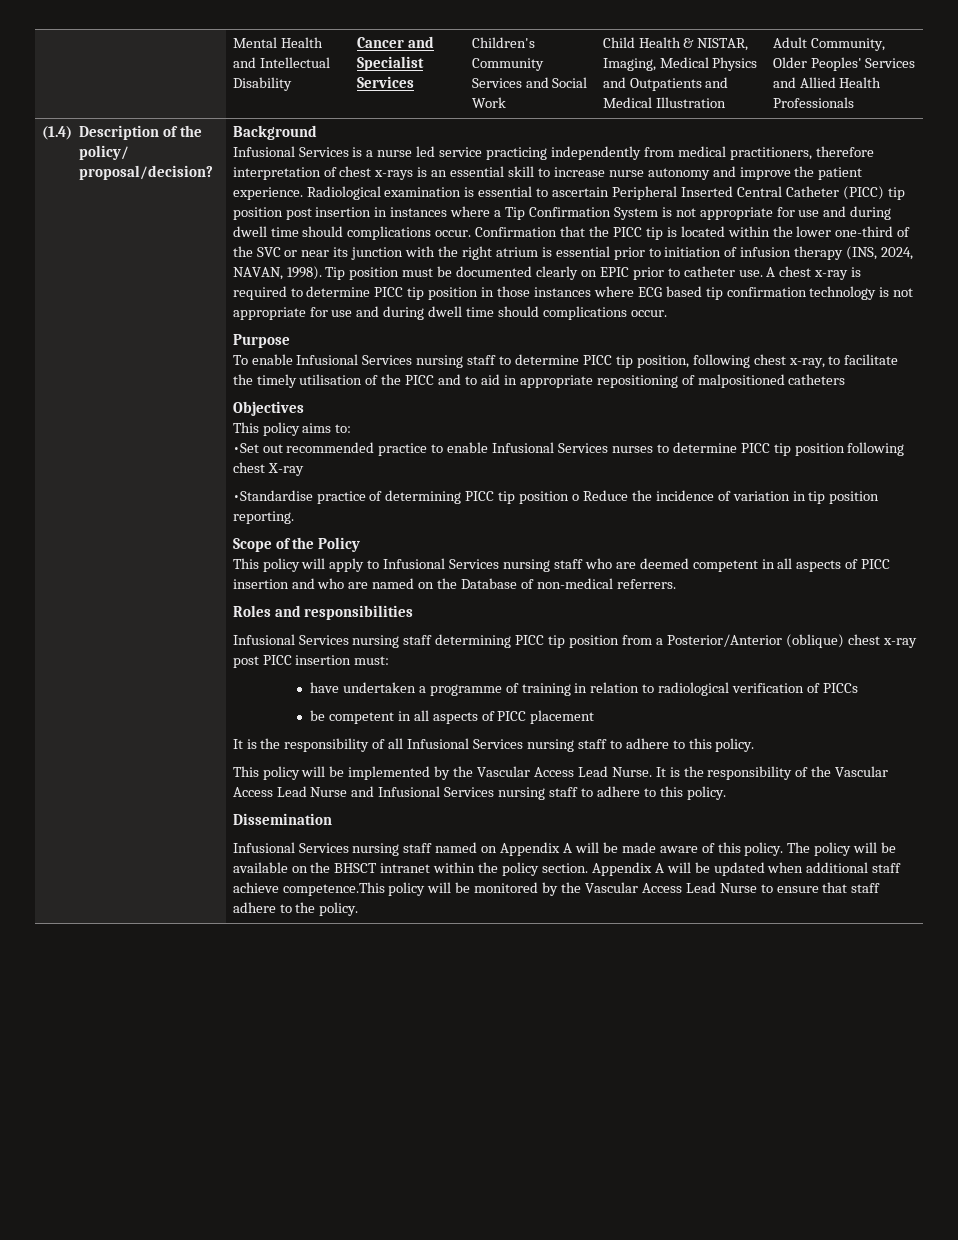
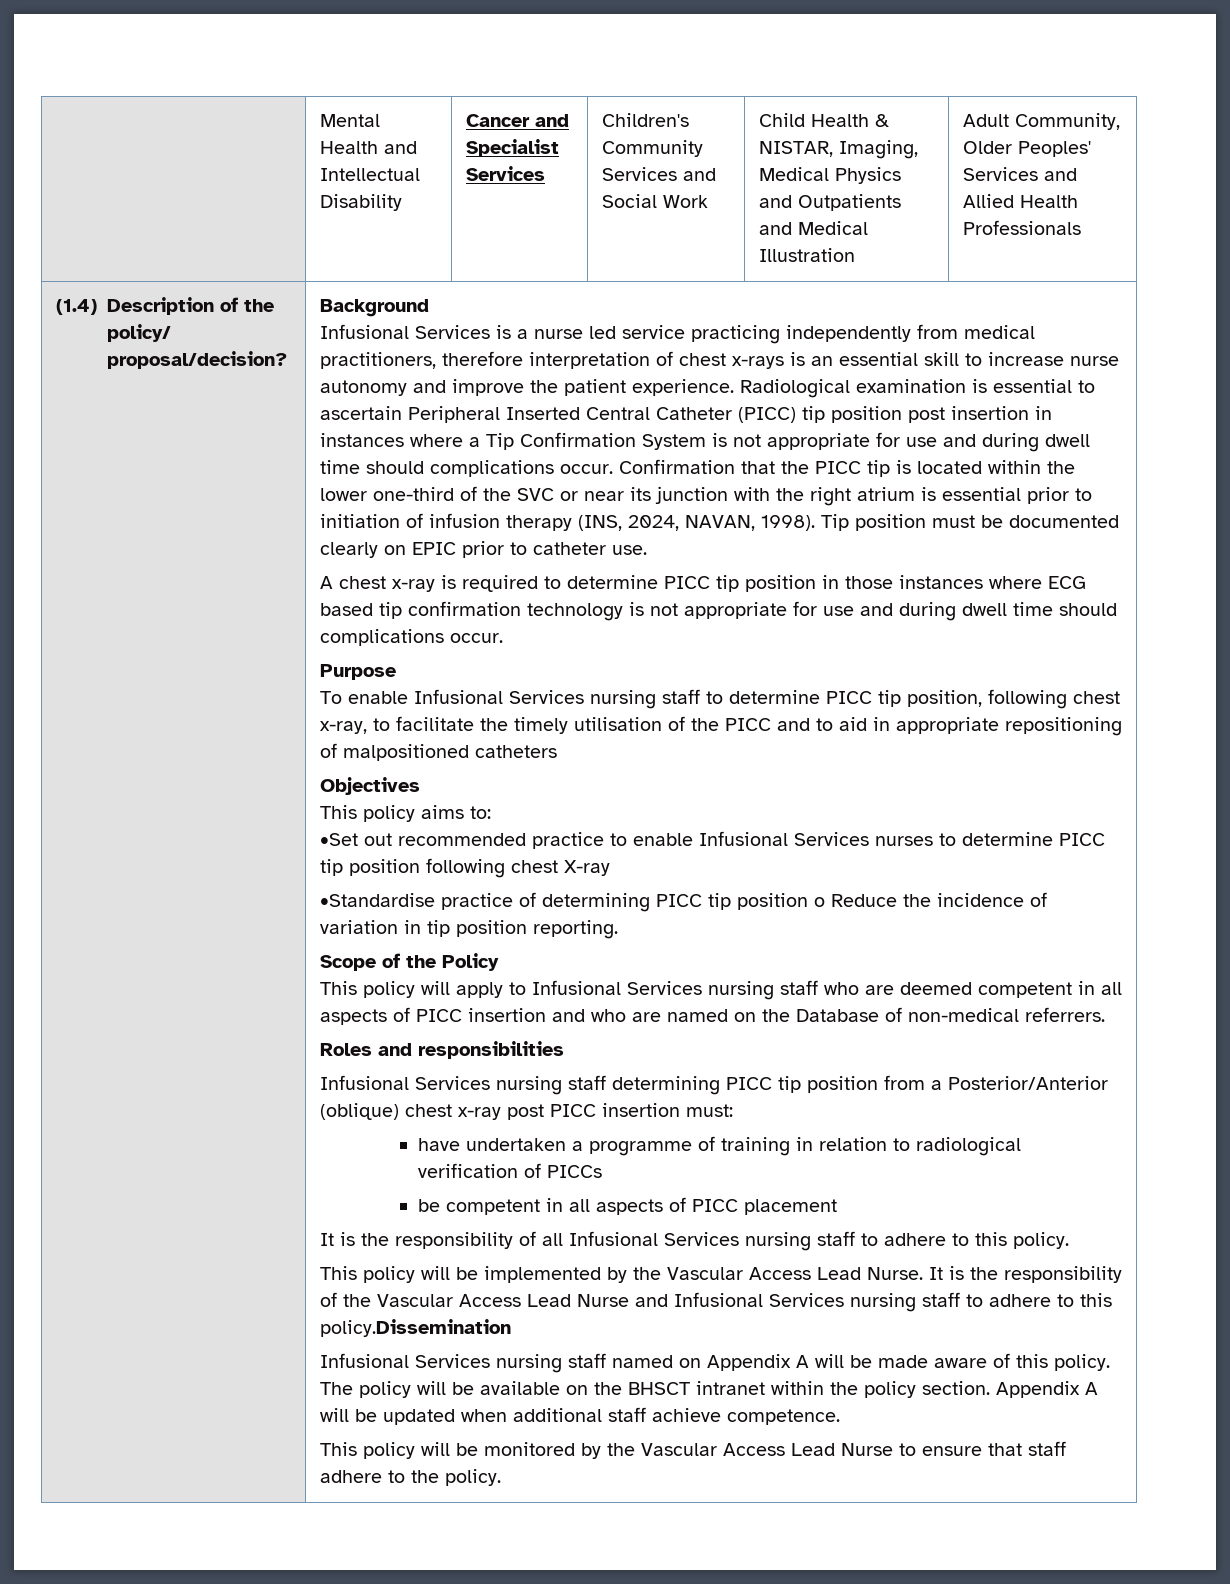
(763, 273) none -> (647, 550) //
[686,786,726,800] [232,813,332,825] policy. // Dissemination -> [319,1319,511,1337] policy.Dissemination
[282,882,385,896] competence.This -> [726,1409,840,1425] [319,1442,357,1456] competence. // This

